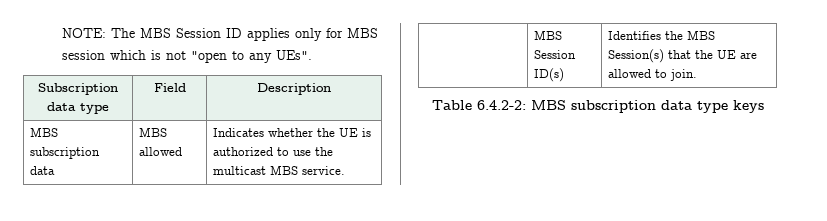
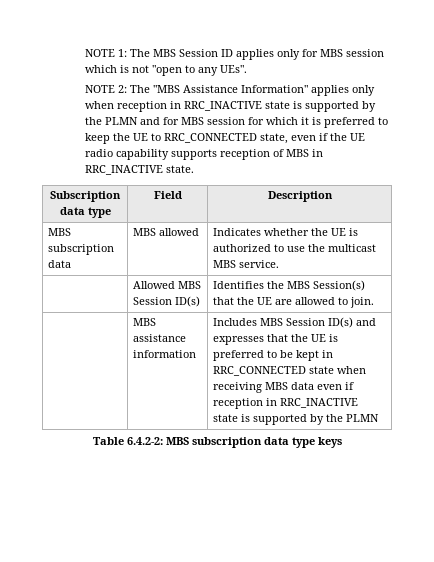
[61,28,106,38] NOTE: -> [85,49,128,57] NOTE 1:
(312, 55) none -> [85,85,376,96] [85,101,377,112] [85,117,389,128] [85,133,366,144] [85,149,324,160] [85,165,195,175] // NOTE 2: The "MBS Assistance Information" applies only when reception in RRC_INACTIVE state is supported by the PLMN and for MBS session for which it is preferred to keep the UE to RRC_CONNECTED state, even if the UE radio capability supports reception of MBS in RRC_INACTIVE state.
(346, 170) none -> [133,281,176,289] Allowed
(698, 75) none -> [133,318,157,326] [133,334,187,342] [133,350,197,358] [213,317,377,328] [213,334,339,345] [213,350,334,361] [213,366,367,376] [213,382,355,393] [213,398,359,409] [213,414,380,425] // | MBS assistance information | Includes MBS Session ID(s) and expresses that the UE is preferred to be kept in RRC_CONNECTED state when receiving MBS data even if reception in RRC_INACTIVE state is supported by the PLMN

